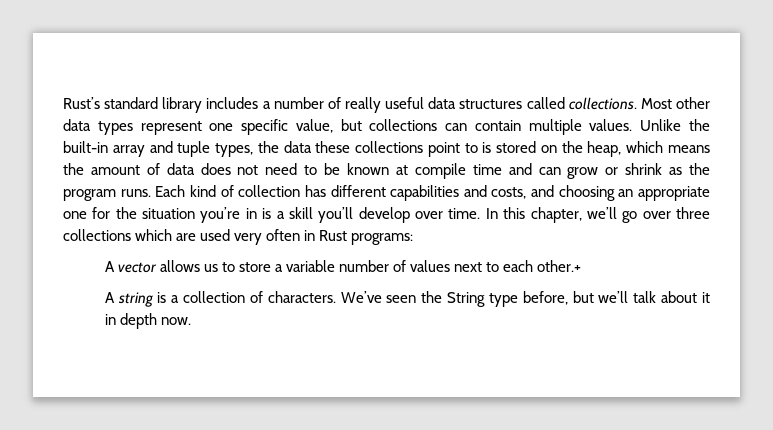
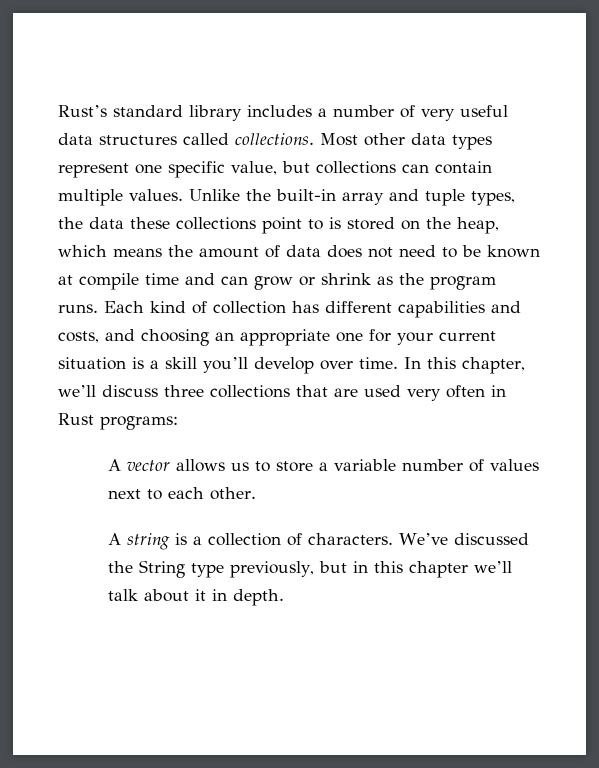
[344,97,381,113] really -> [421,109,455,121] very
[115,207,257,223] the situation you’re in -> [397,331,496,345] [58,357,126,370] your current situation
[622,211,671,223] go over -> [102,385,158,397] discuss
[135,229,173,241] which -> [296,385,328,397] that
[537,260,582,272] other.+ -> [209,487,256,500] other.
[386,295,417,303] seen -> [453,533,529,545] discussed
[522,291,594,305] before, but -> [229,561,468,578] previously, but in this chapter
[119,313,191,329] depth now. -> [232,589,284,606] depth.

